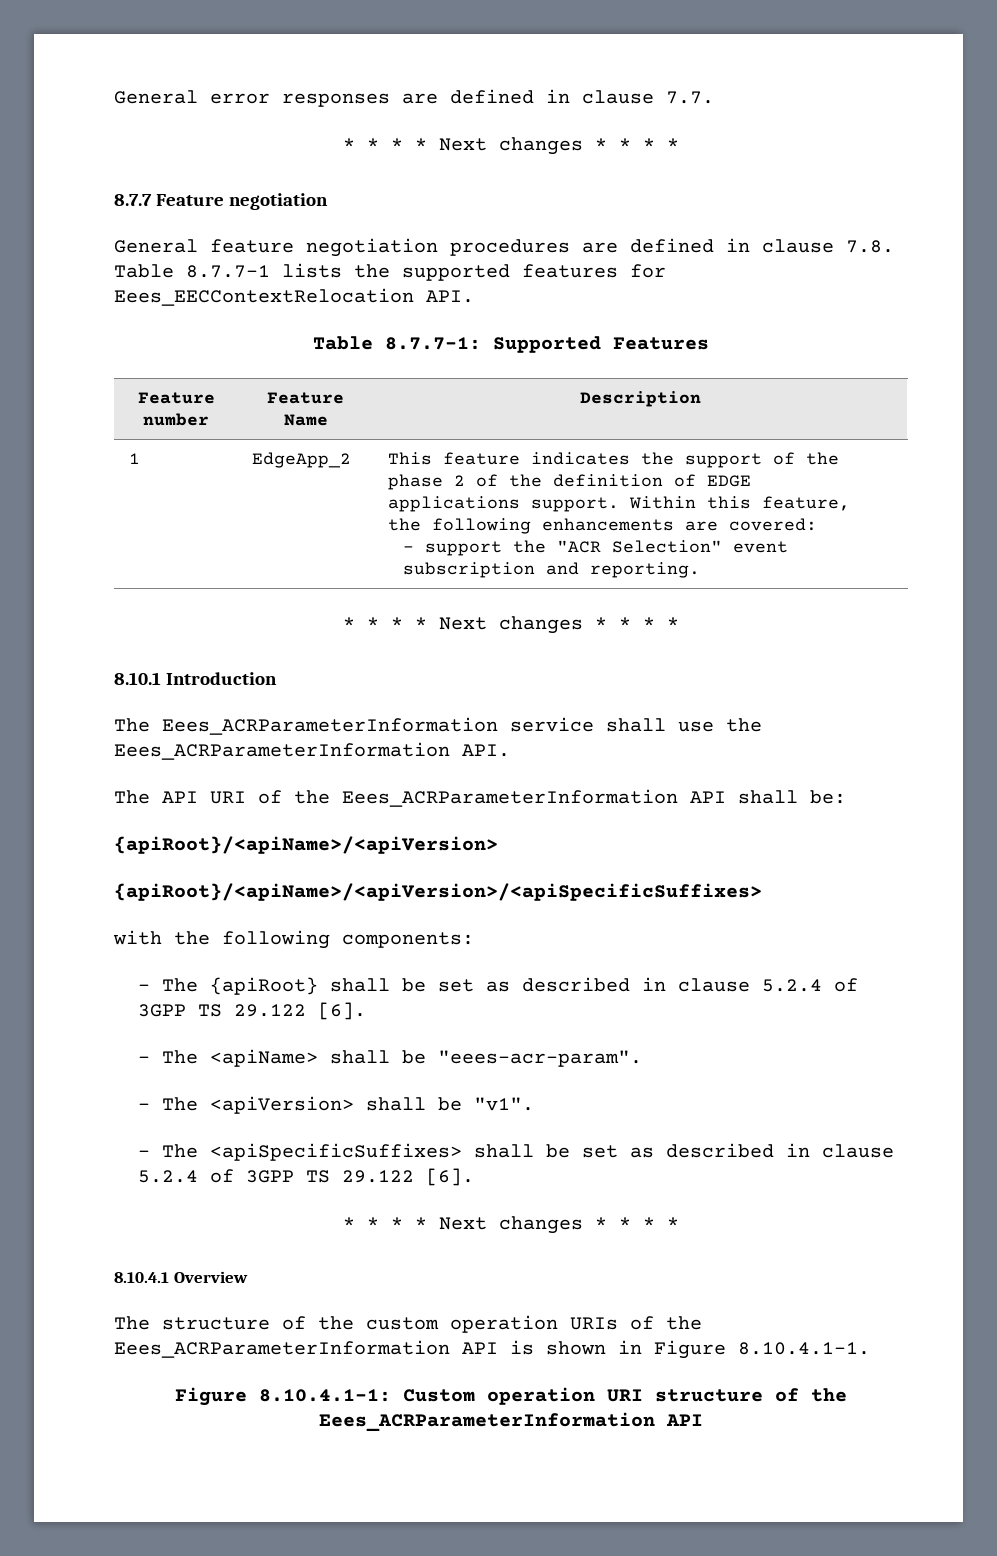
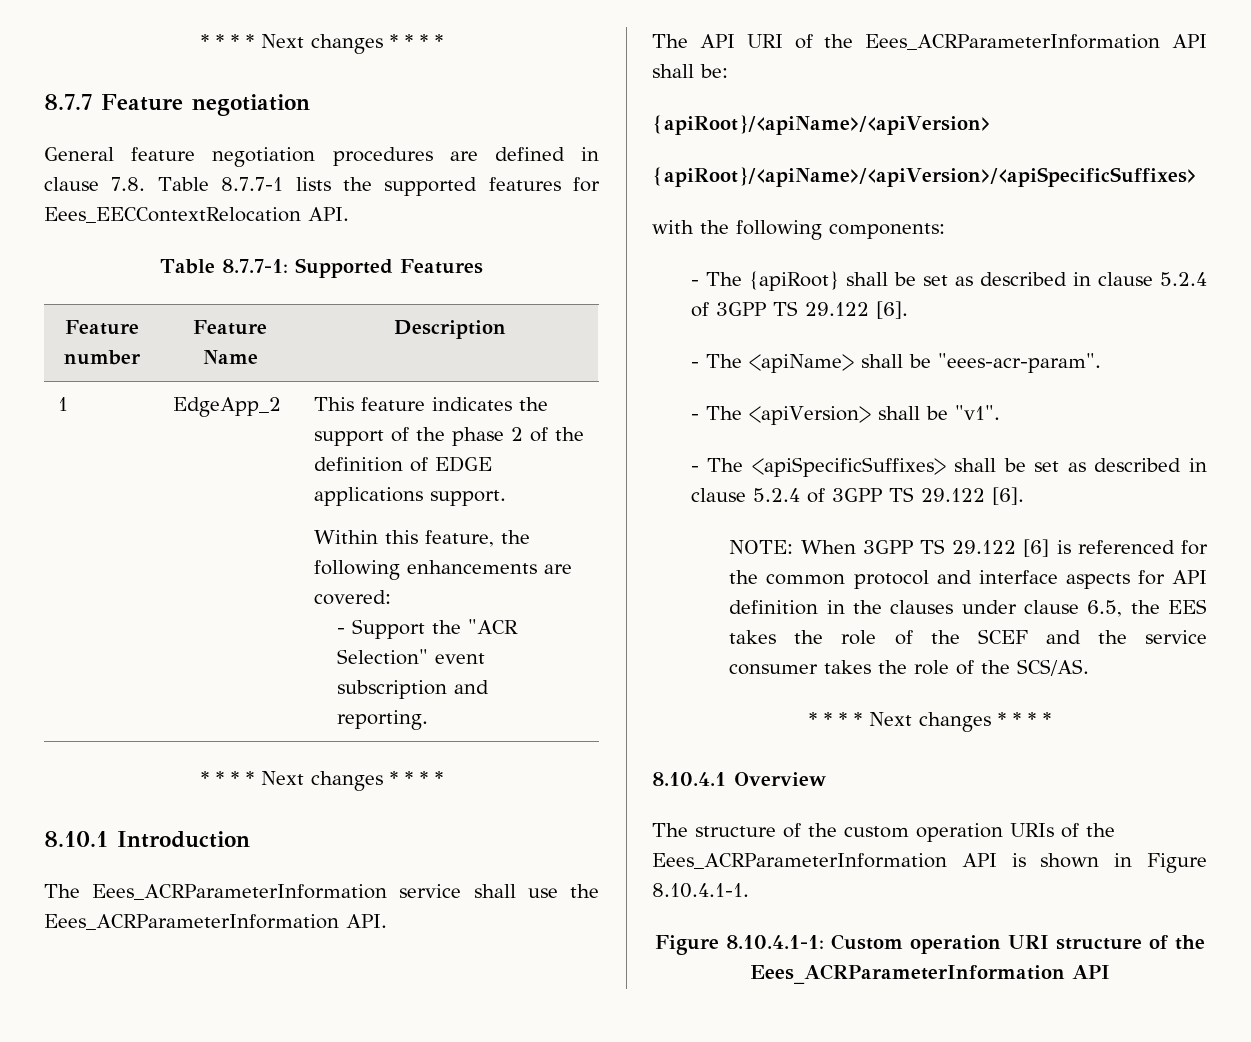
[114,89,714,107] General error responses are defined in clause 7.7. // -> (200, 41) none
(620, 504) none -> (506, 498) //
[424,541,502,556] support -> [351,619,425,639] Support
(475, 1177) none -> [729,539,1208,557] [729,570,1207,589] [729,599,1207,617] [729,629,1207,645] [729,659,1090,676] // NOTE: When 3GPP TS 29.122 [6] is referenced for the common protocol and interface aspects for API definition in the clauses under clause 6.5, the EES takes the role of the SCEF and the service consumer takes the role of the SCS/AS.

